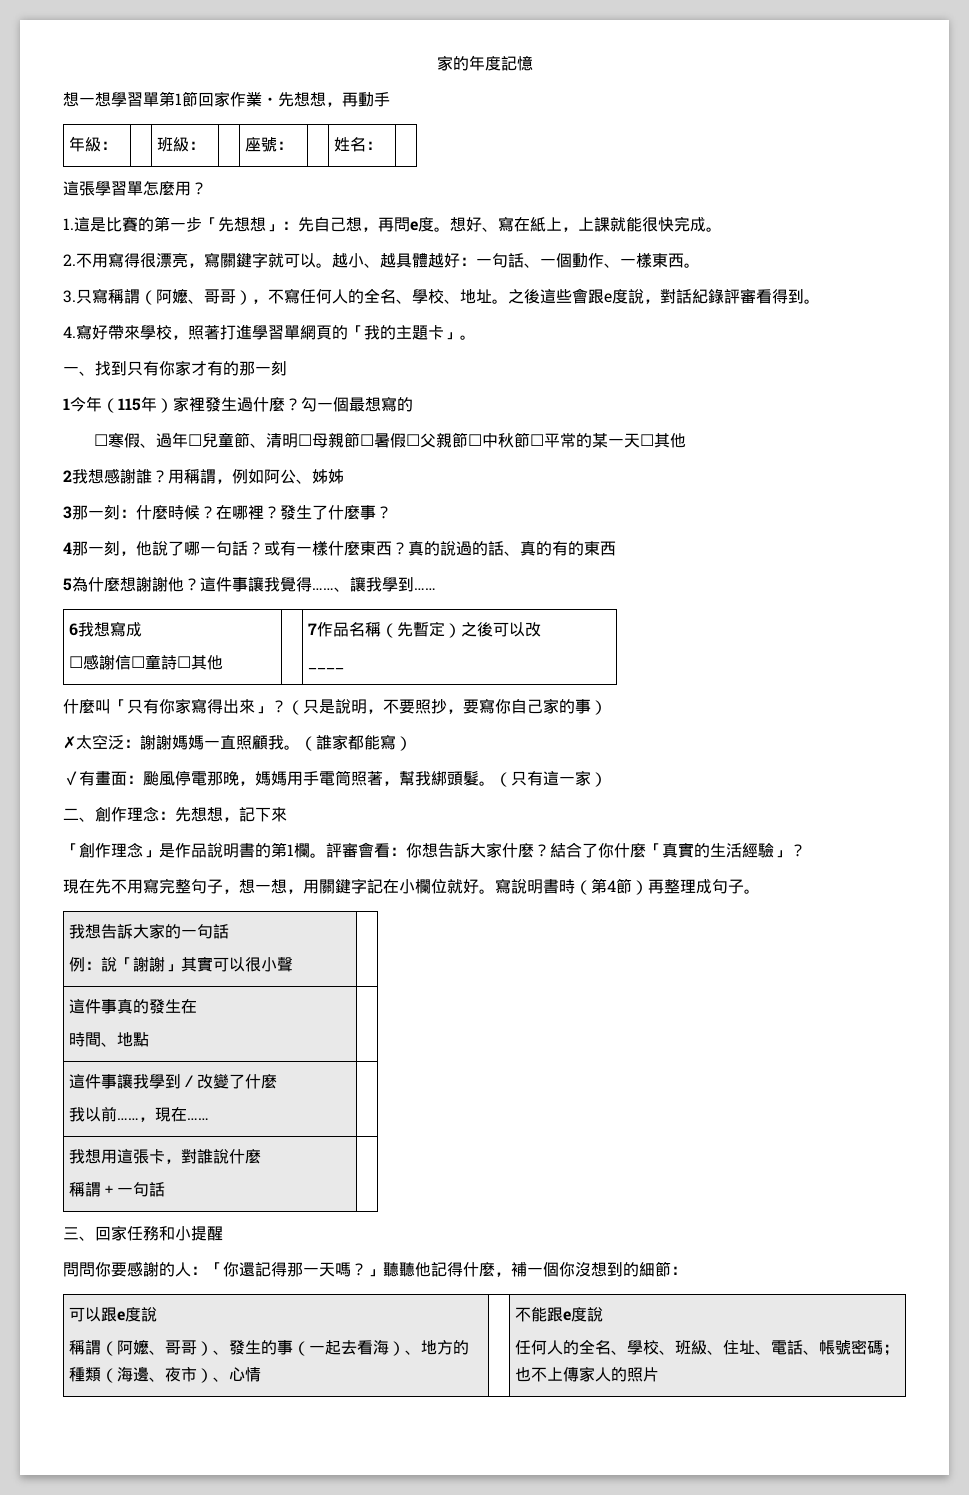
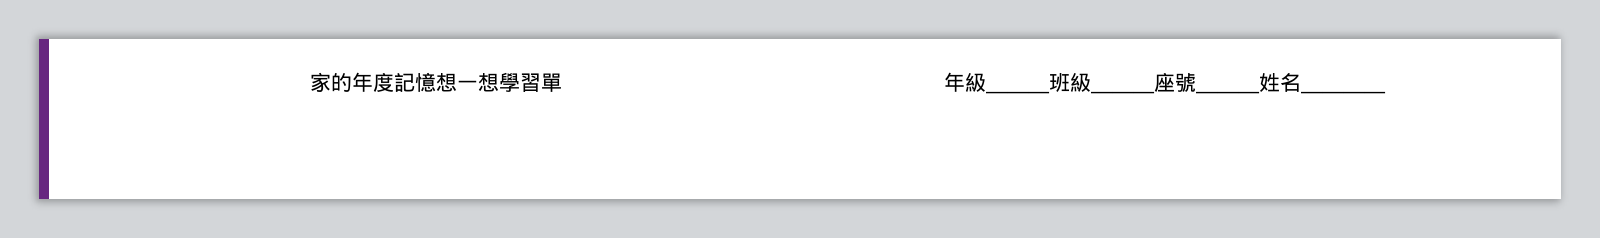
(533, 63) // -> (436, 82) none
[159,91,390,107] [69,136,118,152] [157,137,206,152] [245,137,294,152] [334,137,383,152] [63,180,207,196] [63,216,722,232] [63,252,700,268] [63,288,820,305] [63,324,476,340] [63,360,287,376] [63,396,413,413] [94,432,687,448] [63,468,344,484] [63,504,392,520] [63,541,616,556] [63,576,436,592] [69,621,143,637] [69,654,224,670] [308,621,542,638] [308,668,345,670] [63,698,607,715] [63,734,412,751] [63,770,607,787] [63,806,287,822] [63,842,806,858] [63,878,760,895] [69,923,230,939] [69,956,294,972] [69,998,198,1014] [69,1032,150,1047] [69,1073,278,1089] [69,1106,210,1122] [69,1148,262,1164] [69,1182,166,1197] [63,1225,223,1241] [63,1261,687,1277] [69,1307,158,1322] [69,1340,470,1356] [69,1366,262,1383] [515,1307,604,1322] [515,1339,900,1356] [515,1366,660,1382] 第1節回家作業・先想想，再動手 // 年級： | | 班級： | | 座號： | | 姓名： | // 這張學習單怎麼用？ // 1.這是比賽的第一步「先想想」：先自己想，再問e度。想好、寫在紙上，上課就能很快完成。 // 2.不用寫得很漂亮，寫關鍵字就可以。越小、越具體越好：一句話、一個動作、一樣東西。 // 3.只寫稱謂（阿嬤、哥哥），不寫任何人的全名、學校、地址。之後這些會跟e度說，對話紀錄評審看得到。 // 4.寫好帶來學校，照著打進學習單網頁的「我的主題卡」。 // 一、找到只有你家才有的那一刻 // 1今年（115年）家裡發生過什麼？勾一個最想寫的 // ☐寒假、過年☐兒童節、清明☐母親節☐暑假☐父親節☐中秋節☐平常的某一天☐其他 // 2我想感謝誰？用稱謂，例如阿公、姊姊 // 3那一刻：什麼時候？在哪裡？發生了什麼事？ // 4那一刻，他說了哪一句話？或有一樣什麼東西？真的說過的話、真的有的東西 // 5為什麼想謝謝他？這件事讓我覺得……、讓我學到…… // 6我想寫成 // ☐感謝信☐童詩☐其他 | | 7作品名稱（先暫定）之後可以改 // ____ // 什麼叫「只有你家寫得出來」？（只是說明，不要照抄，要寫你自己家的事） // ✗太空泛：謝謝媽媽一直照顧我。（誰家都能寫） // ✓有畫面：颱風停電那晚，媽媽用手電筒照著，幫我綁頭髮。（只有這一家） // 二、創作理念：先想想，記下來 // 「創作理念」是作品說明書的第1欄。評審會看：你想告訴大家什麼？結合了你什麼「真實的生活經驗」？ // 現在先不用寫完整句子，想一想，用關鍵字記在小欄位就好。寫說明書時（第4節）再整理成句子。 // 我想告訴大家的一句話 // 例：說「謝謝」其實可以很小聲 | // 這件事真的發生在 // 時間、地點 | // 這件事讓我學到／改變了什麼 // 我以前……，現在…… | // 我想用這張卡，對誰說什麼 // 稱謂＋一句話 | // 三、回家任務和小提醒 // 問問你要感謝的人：「你還記得那一天嗎？」聽聽他記得什麼，補一個你沒想到的細節： // 可以跟e度說 // 稱謂（阿嬤、哥哥）、發生的事（一起去看海）、地方的種類（海邊、夜市）、心情 | | 不能跟e度說 // 任何人的全名、學校、班級、住址、電話、帳號密碼；也不上傳家人的照片 -> [943,72,1386,94] // 年級＿＿＿班級＿＿＿座號＿＿＿姓名＿＿＿＿

